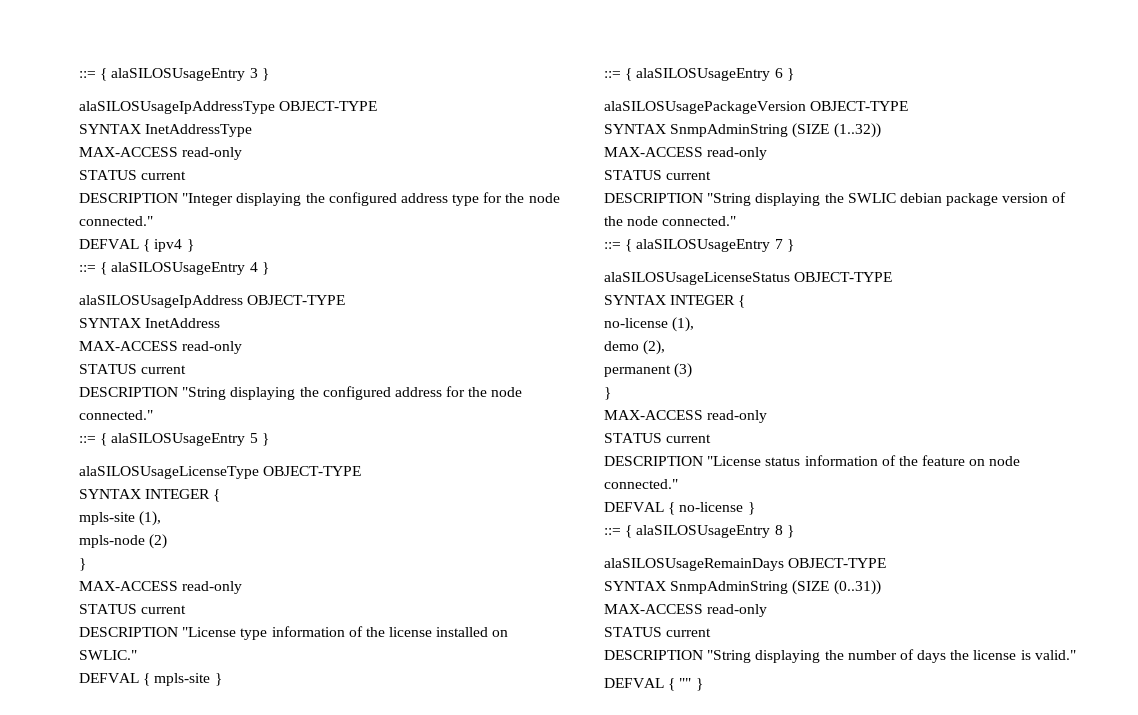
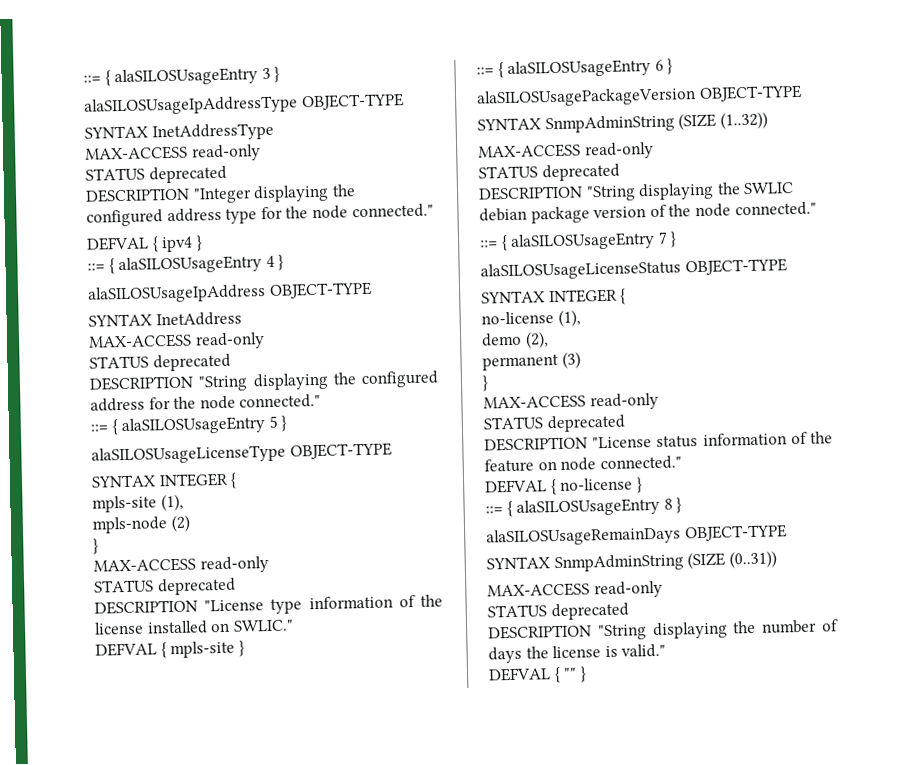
[141,171,187,180] current -> [148,165,227,184] deprecated
[141,365,187,374] current -> [152,353,231,372] deprecated
[141,605,187,614] current -> [157,577,236,596] deprecated
[666,171,712,180] current -> [541,163,620,182] deprecated
[666,434,712,443] current -> [546,414,626,433] deprecated
[666,628,712,637] current -> [550,602,629,621] deprecated

